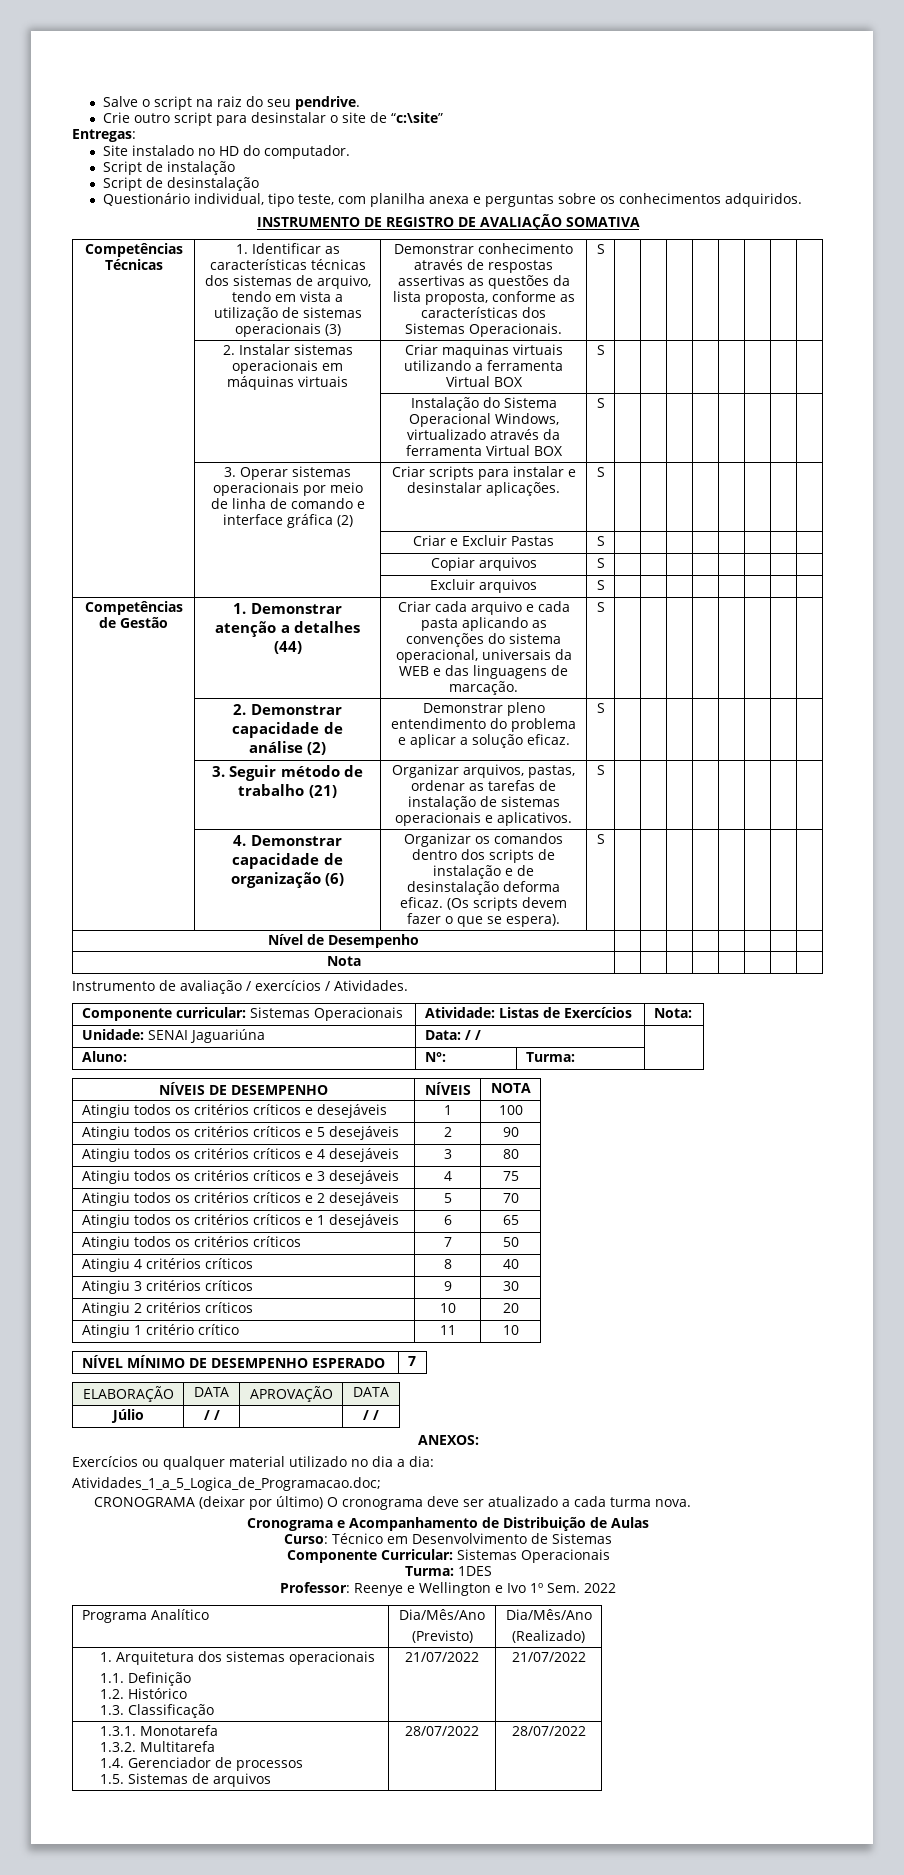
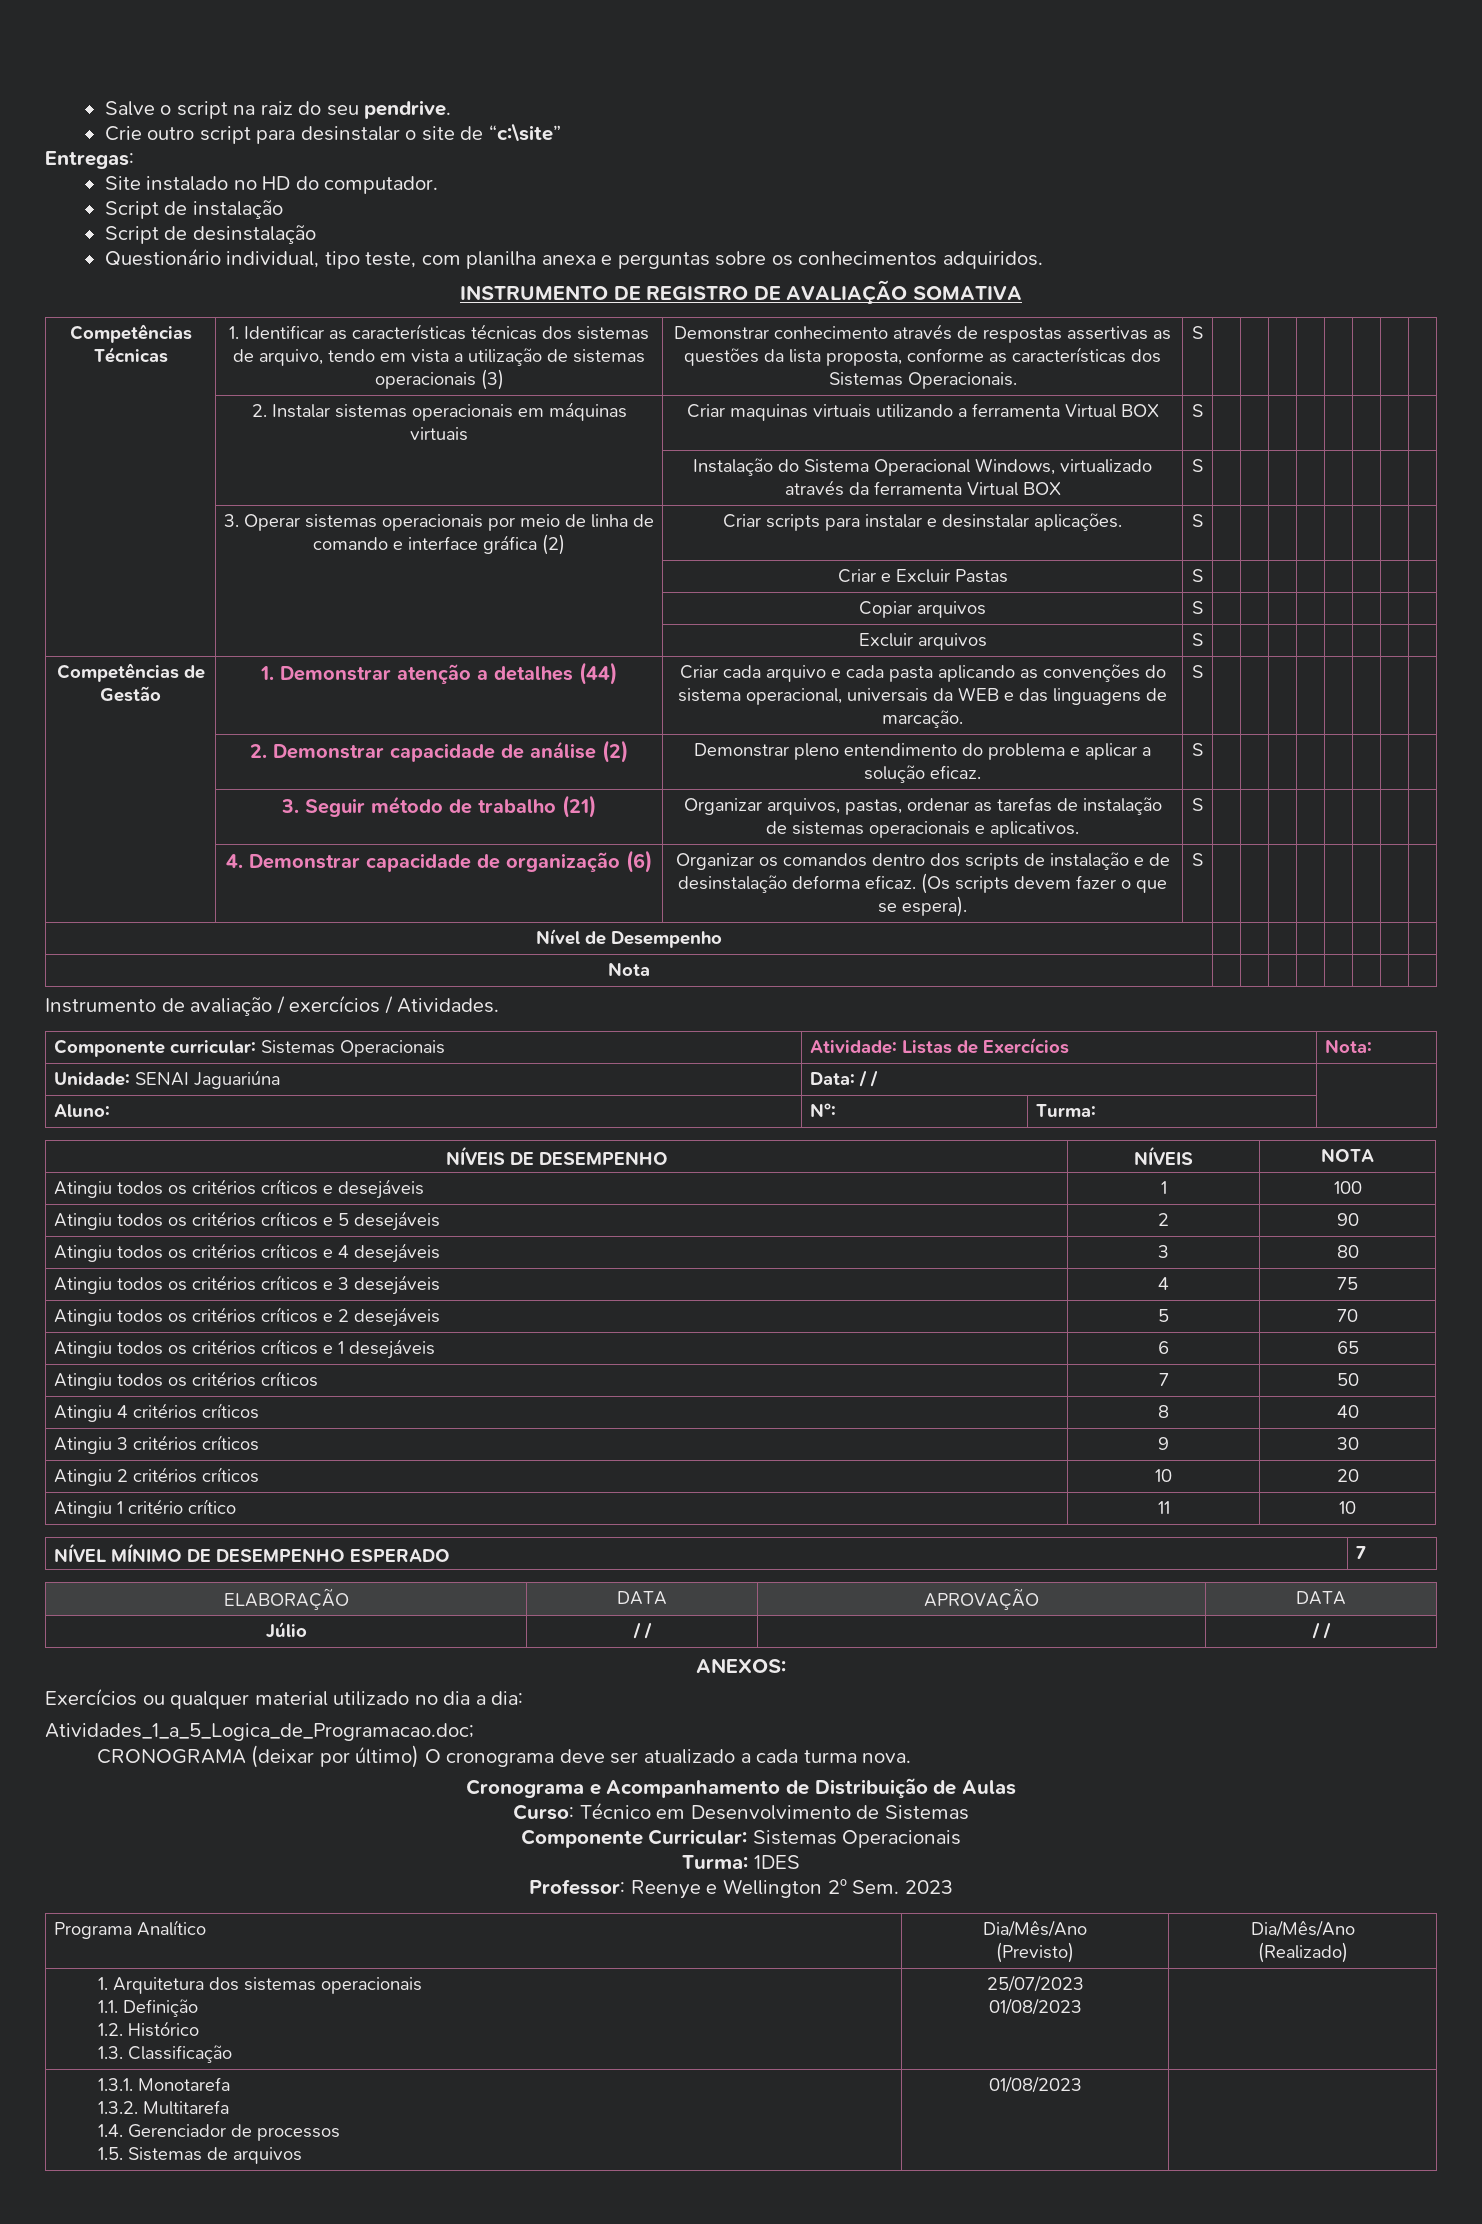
[495,1583,616,1593] e Ivo 1º Sem. 2022 -> [827,1879,953,1894] 2º Sem. 2023
[405,1652,479,1662] [511,1652,586,1662] 21/07/2022 | 21/07/2022 -> [986,1975,1084,1992] [988,1998,1082,2015] 25/07/2023 // 01/08/2023 |
[405,1726,479,1736] [511,1726,586,1736] 28/07/2022 | 28/07/2022 -> [988,2076,1082,2093] 01/08/2023 |

